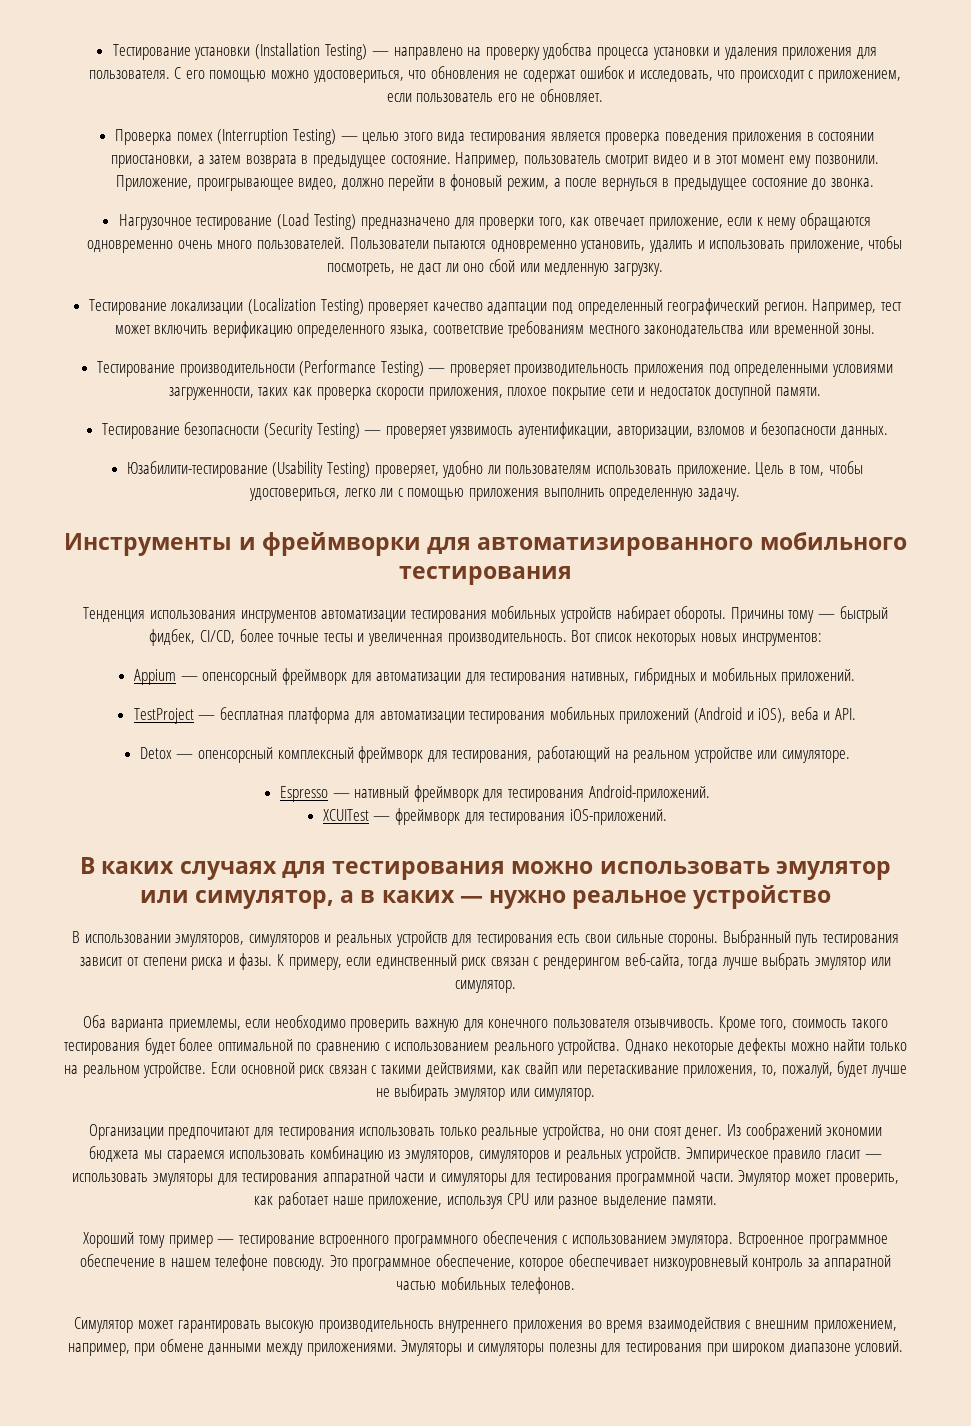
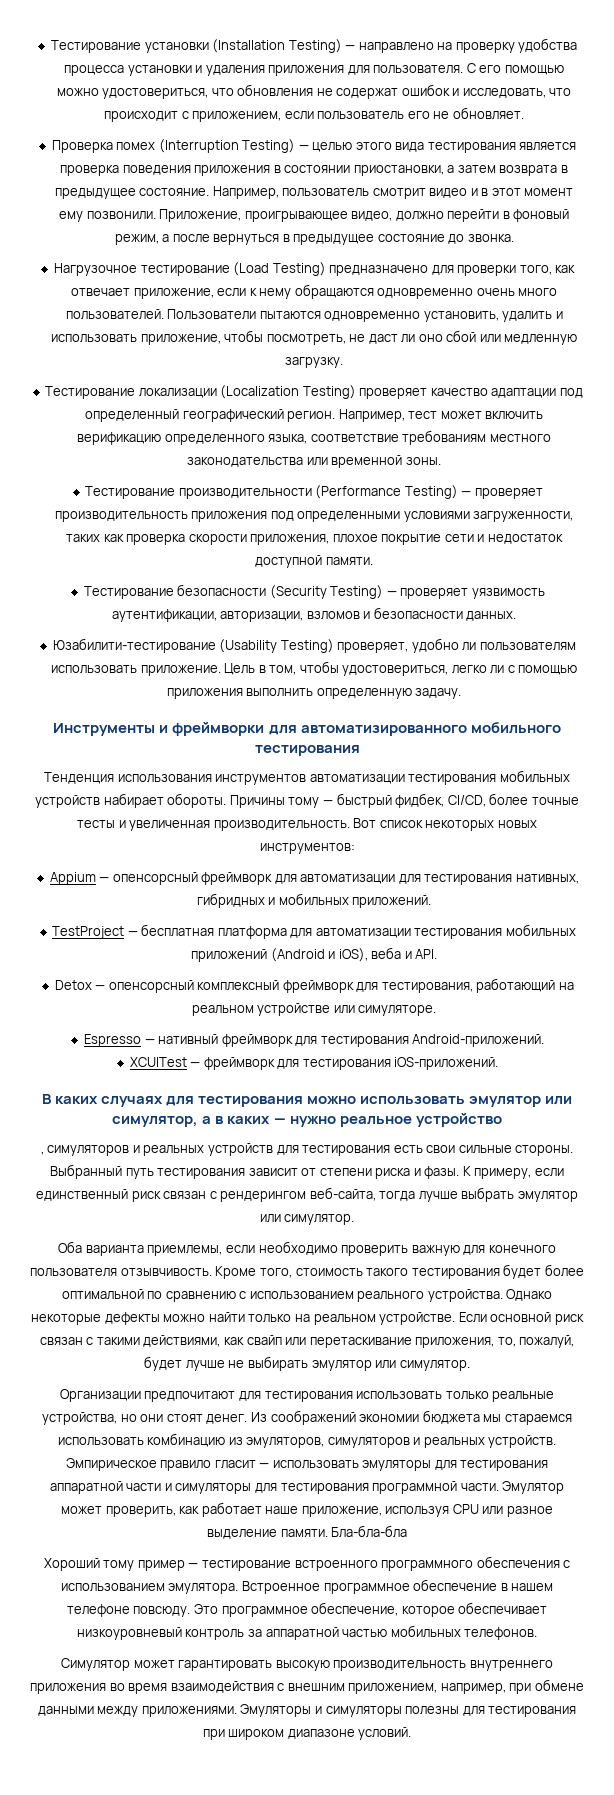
[72,931,245,947] В использовании эмуляторов, -> [40,1151,44,1155] ,
(717, 1200) none -> [331,1525,408,1538] Бла-бла-бла

